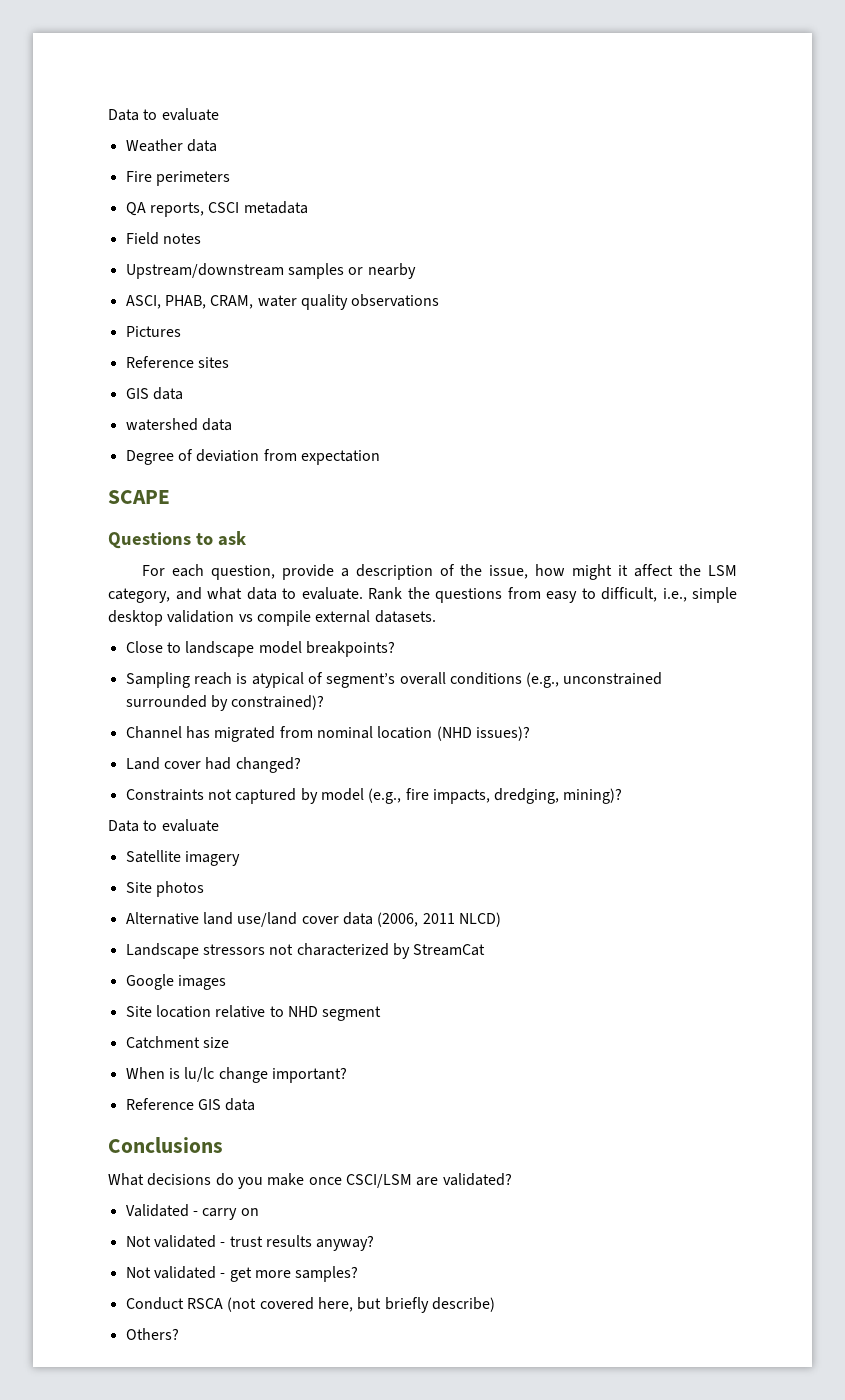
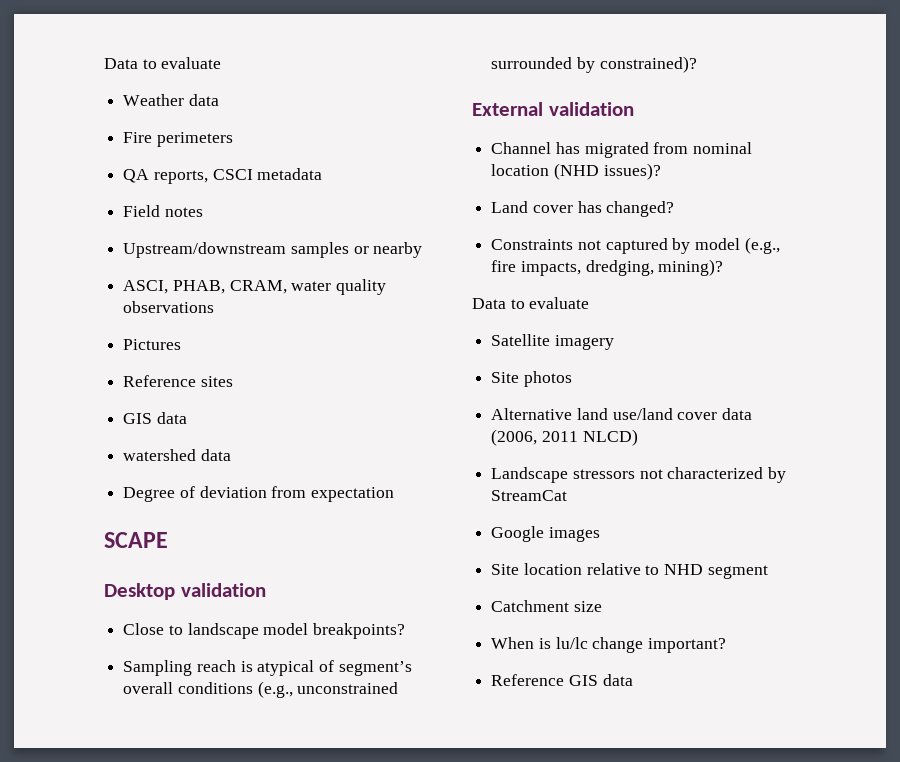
[108,531,247,549] [141,564,738,580] [108,587,737,603] [108,610,436,626] Questions to ask // For each question, provide a description of the issue, how might it affect the LSM category, and what data to evaluate. Rank the questions from easy to difficult, i.e., simple desktop validation vs compile external datasets. -> [104,583,266,600] Desktop validation
(325, 702) none -> [472,102,634,116] // External validation
[205,757,232,770] had -> [577,201,602,213] has
[108,1137,223,1153] [108,1173,512,1189] [125,1204,259,1220] [125,1235,375,1251] [125,1266,359,1282] [125,1297,495,1313] [125,1328,179,1340] // Conclusions // What decisions do you make once CSCI/LSM are validated? // Validated - carry on // Not validated - trust results anyway? // Not validated - get more samples? // Conduct RSCA (not covered here, but briefly describe) // Others? -> (633, 680) none

